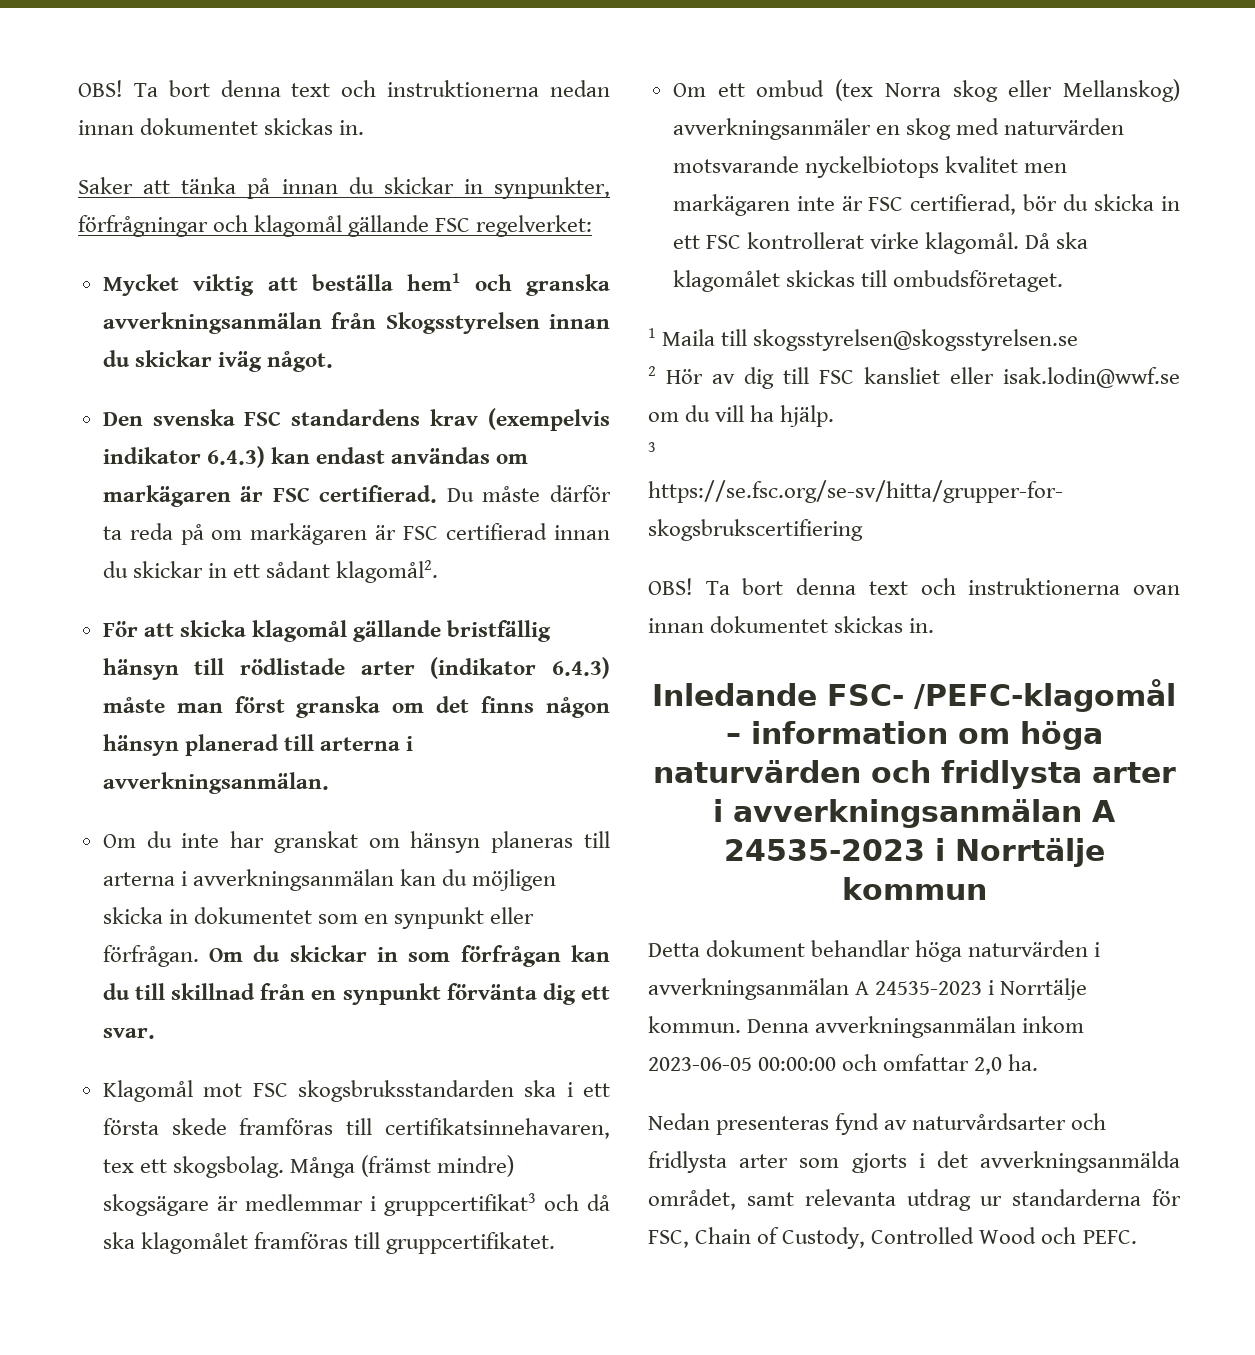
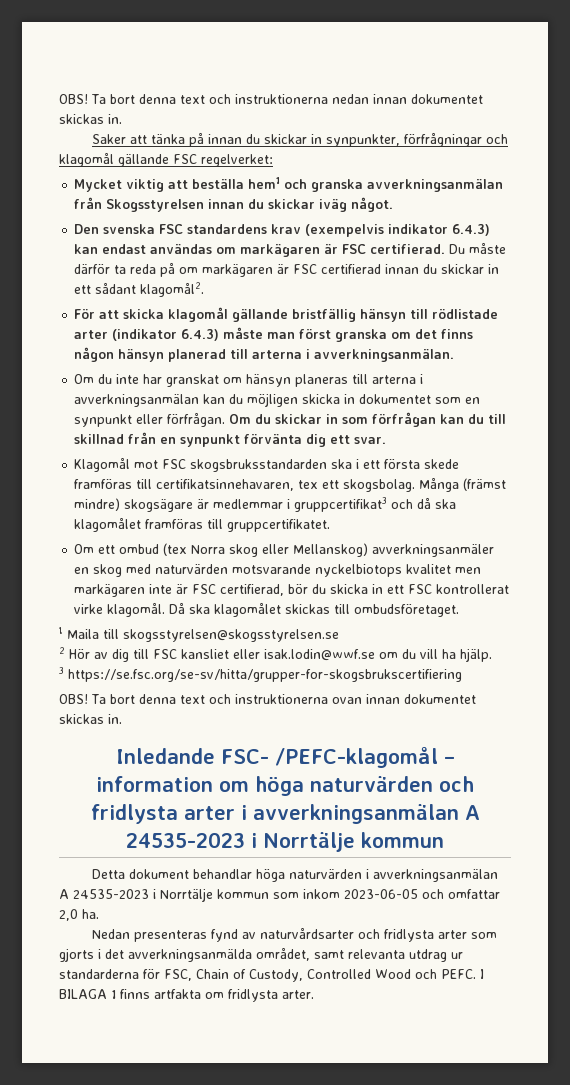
[648,1016,1017,1038] kommun. Denna avverkningsanmälan -> [217,889,299,899] kommun som
[758,1057,837,1071] 00:00:00 -> (418, 894) none
(1137, 1237) none -> [480,969,484,979] [59,989,314,1002] I BILAGA 1 finns artfakta om fridlysta arter.

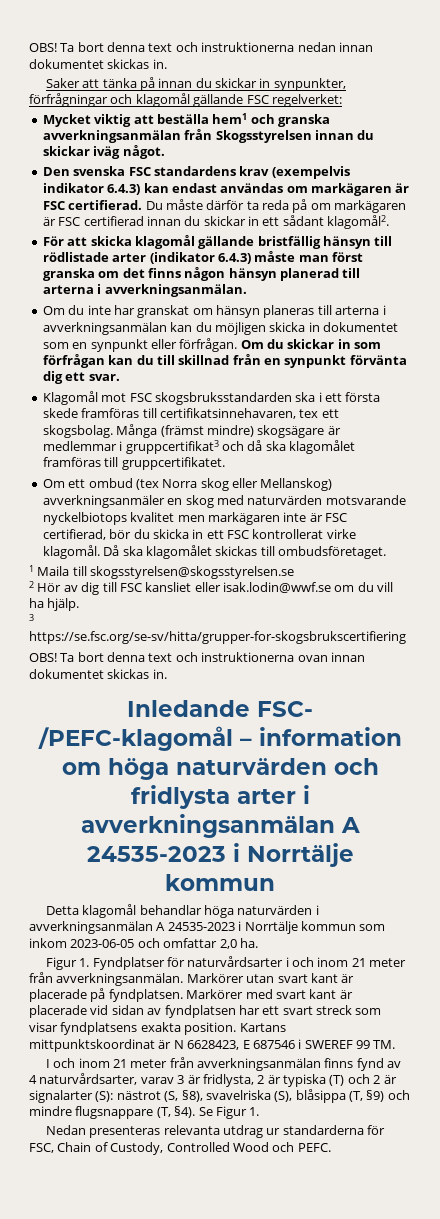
[128,869,189,879] dokument -> [82,904,137,918] klagomål
[91,927,497,942] [59,947,344,962] Nedan presenteras fynd av naturvårdsarter och fridlysta arter som gjorts i det avverkningsanmälda området, samt -> [45,956,407,970] [29,972,355,986] [29,988,353,1002] [29,1005,382,1018] [29,1022,286,1035] [29,1039,396,1052] [45,1057,402,1071] [29,1073,397,1087] [29,1089,410,1103] [29,1106,260,1119] [45,1125,161,1138] Figur 1. Fyndplatser för naturvårdsarter i och inom 21 meter från avverkningsanmälan. Markörer utan svart kant är placerade på fyndplatsen. Markörer med svart kant är placerade vid sidan av fyndplatsen har ett svart streck som visar fyndplatsens exakta position. Kartans mittpunktskoordinat är N 6628423, E 687546 i SWEREF 99 TM. // I och inom 21 meter från avverkningsanmälan finns fynd av 4 naturvårdsarter, varav 3 är fridlysta, 2 är typiska (T) och 2 är signalarter (S): nästrot (S, §8), svavelriska (S), blåsippa (T, §9) och mindre flugsnappare (T, §4). Se Figur 1. // Nedan presenteras
[480,969,484,979] [59,989,314,1002] I BILAGA 1 finns artfakta om fridlysta arter. -> (331, 1147) none

